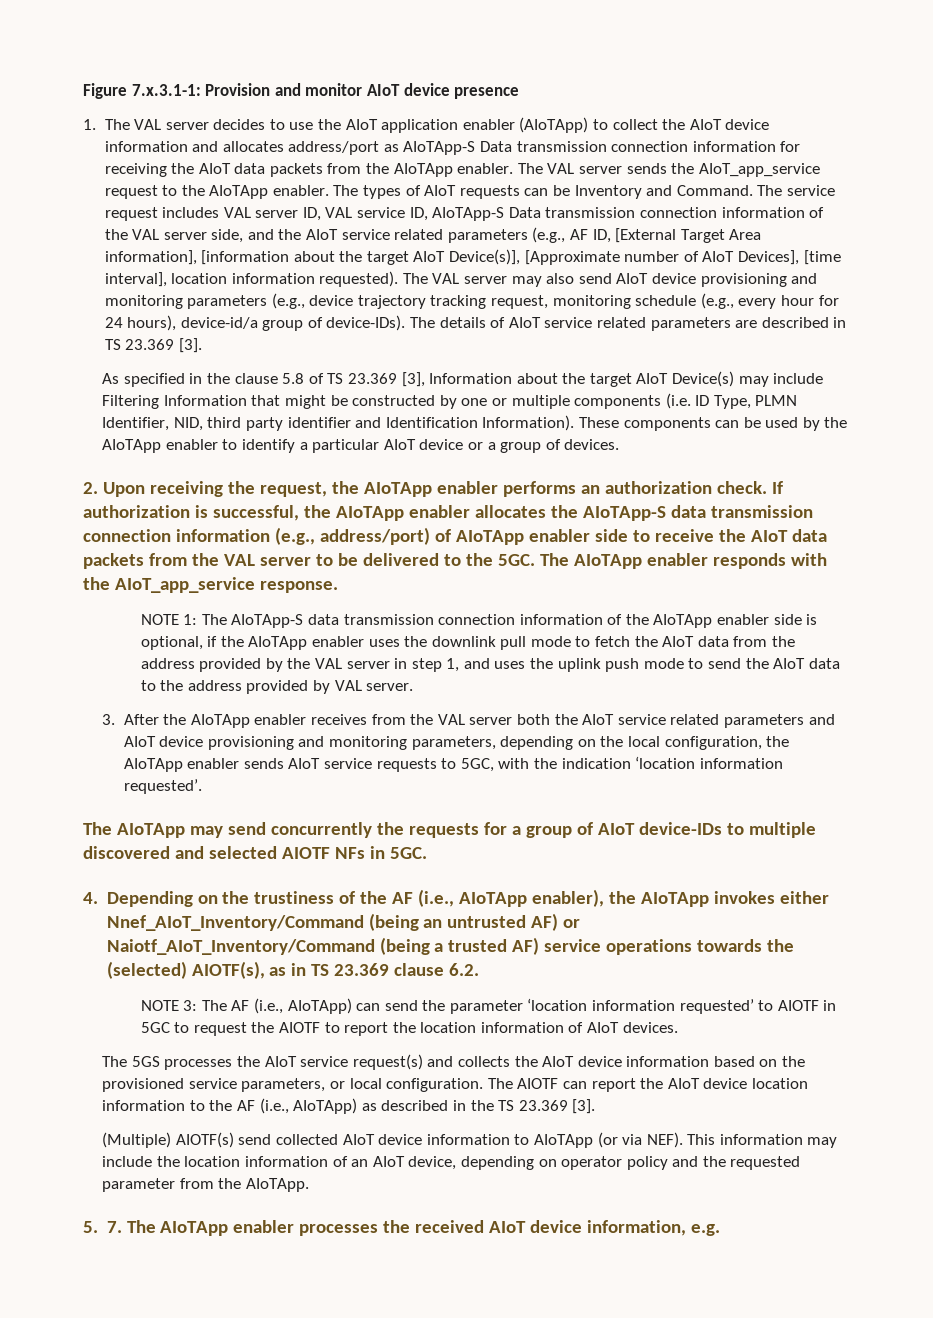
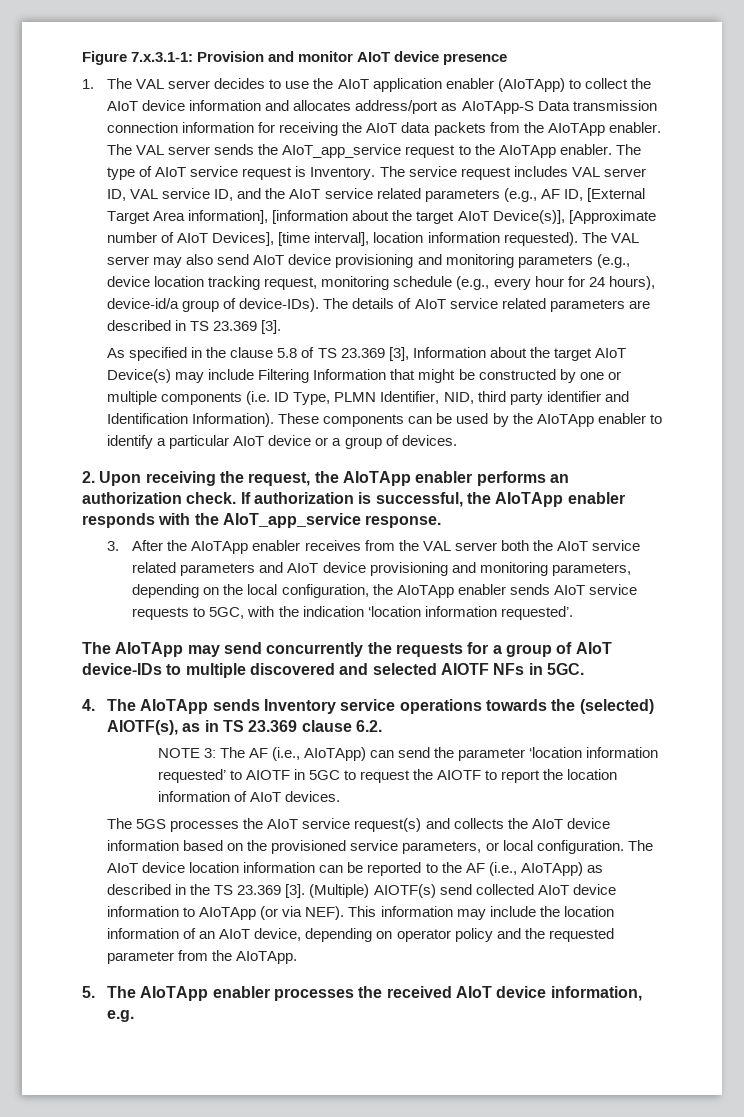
[363,185,753,199] types of AIoT requests can be Inventory and Command. -> [107,166,376,180] type of AIoT service request is Inventory.
[432,207,825,221] [104,229,244,243] AIoTApp-S Data transmission connection information of the VAL server side, -> (234, 195) none
[357,295,426,309] trajectory -> [154,276,205,287] location
[474,505,813,521] [83,527,827,545] [83,553,708,569] allocates the AIoTApp-S data transmission connection information (e.g., address/port) of AIoTApp enabler side to receive the AIoT data packets from the VAL server to be delivered to the 5GC. The AIoTApp enabler -> (625, 498) none
[140,614,818,628] [140,636,796,650] [140,658,840,672] [140,680,414,694] // NOTE 1: The AIoTApp-S data transmission connection information of the AIoTApp enabler side is optional, if the AIoTApp enabler uses the downlink pull mode to fetch the AIoT data from the address provided by the VAL server in step 1, and uses the uplink push mode to send the AIoT data to the address provided by VAL server. -> (442, 521) none
[106,889,830,907] [106,913,581,931] [106,937,540,955] Depending on the trustiness of the AF (i.e., AIoTApp enabler), the AIoTApp invokes either Nnef_AIoT_Inventory/Command (being an untrusted AF) or Naiotf_AIoT_Inventory/Command (being a trusted AF) -> [107,699,337,714] The AIoTApp sends Inventory
[517,1078,664,1092] AIOTF can report the -> (653, 845) none
(186, 1105) none -> [319,862,422,876] can be reported
(596, 1106) // -> (306, 891) none
[106,1221,122,1233] 7. -> (95, 992) none

